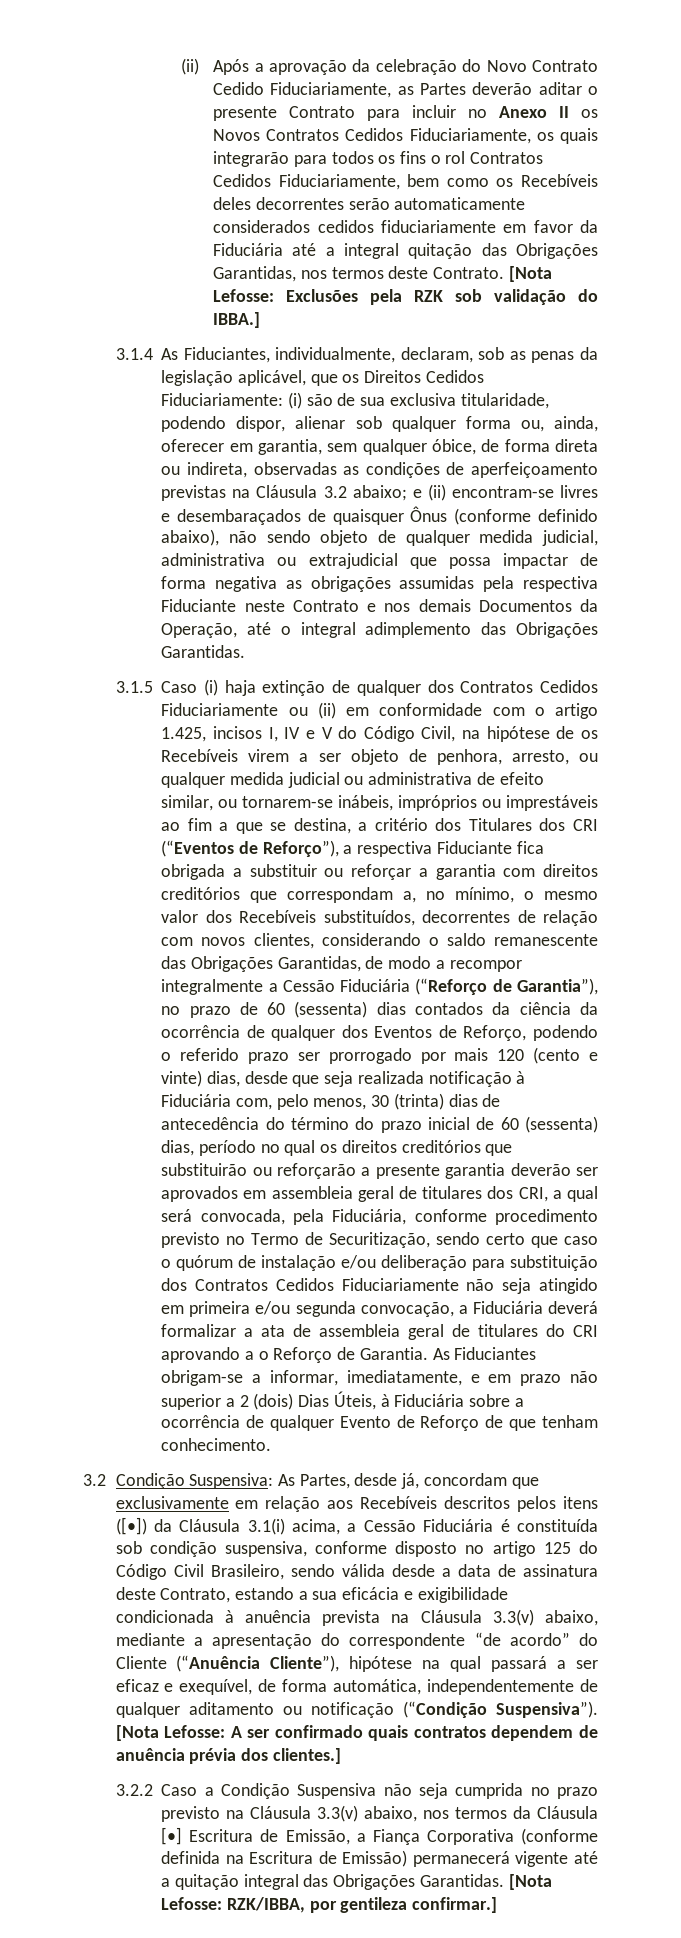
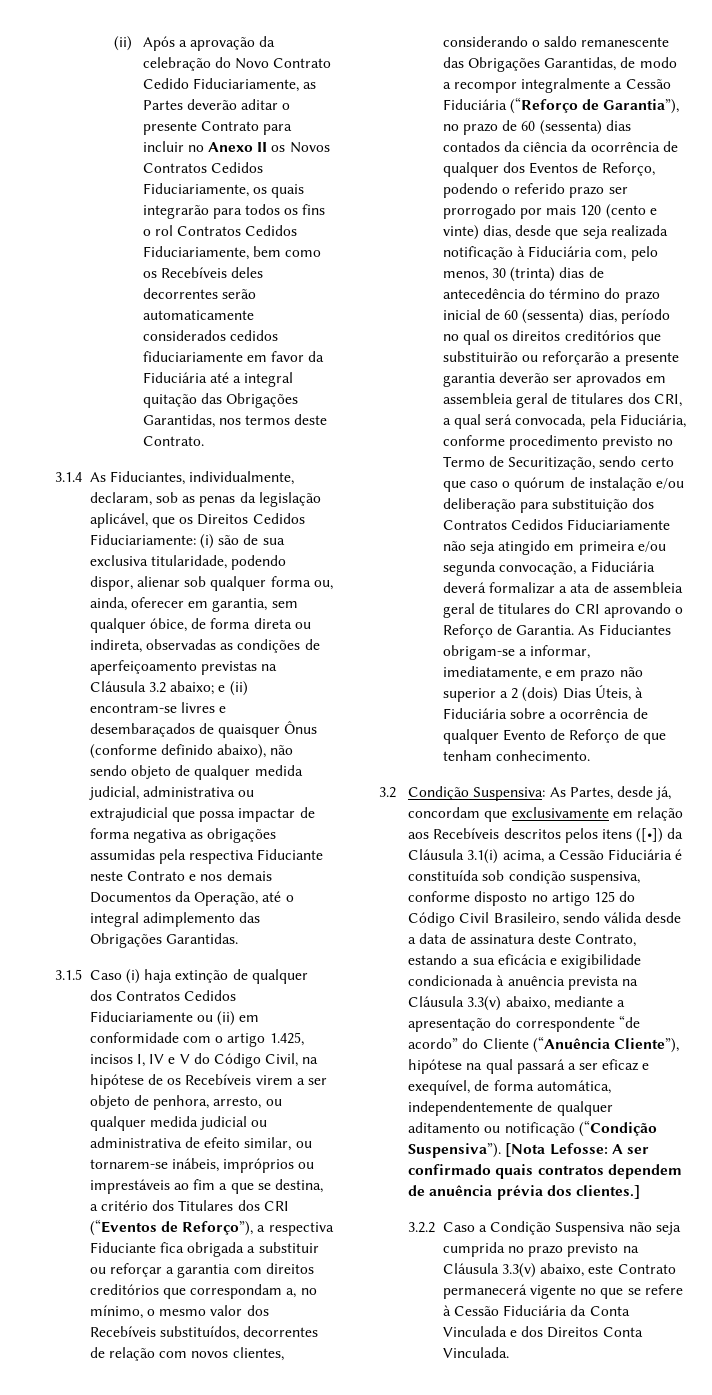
[508,266,552,282] [213,289,598,305] [213,312,261,328] [Nota Lefosse: Exclusões pela RZK sob validação do IBBA.] -> (204, 441) none
[245,1351,255,1360] a -> (671, 610) none
[423,1806,598,1819] [161,1827,598,1845] [161,1850,599,1867] [161,1874,552,1890] [161,1897,498,1913] nos termos da Cláusula [•] Escritura de Emissão, a Fiança Corporativa (conforme definida na Escritura de Emissão) permanecerá vigente até a quitação integral das Obrigações Garantidas. [Nota Lefosse: RZK/IBBA, por gentileza confirmar.] -> [588,1264,676,1274] [442,1284,683,1299] [442,1305,630,1316] [442,1326,643,1338] [442,1347,509,1358] este Contrato permanecerá vigente no que se refere à Cessão Fiduciária da Conta Vinculada e dos Direitos Conta Vinculada.

